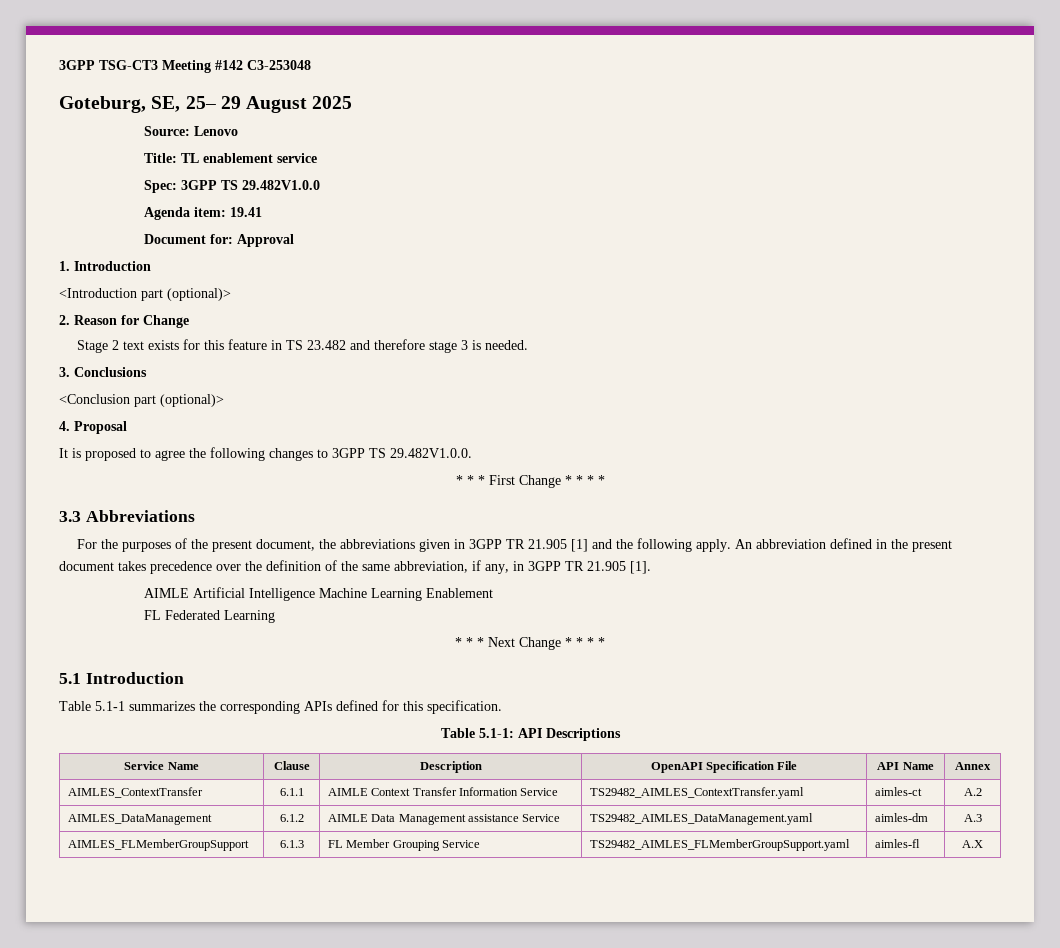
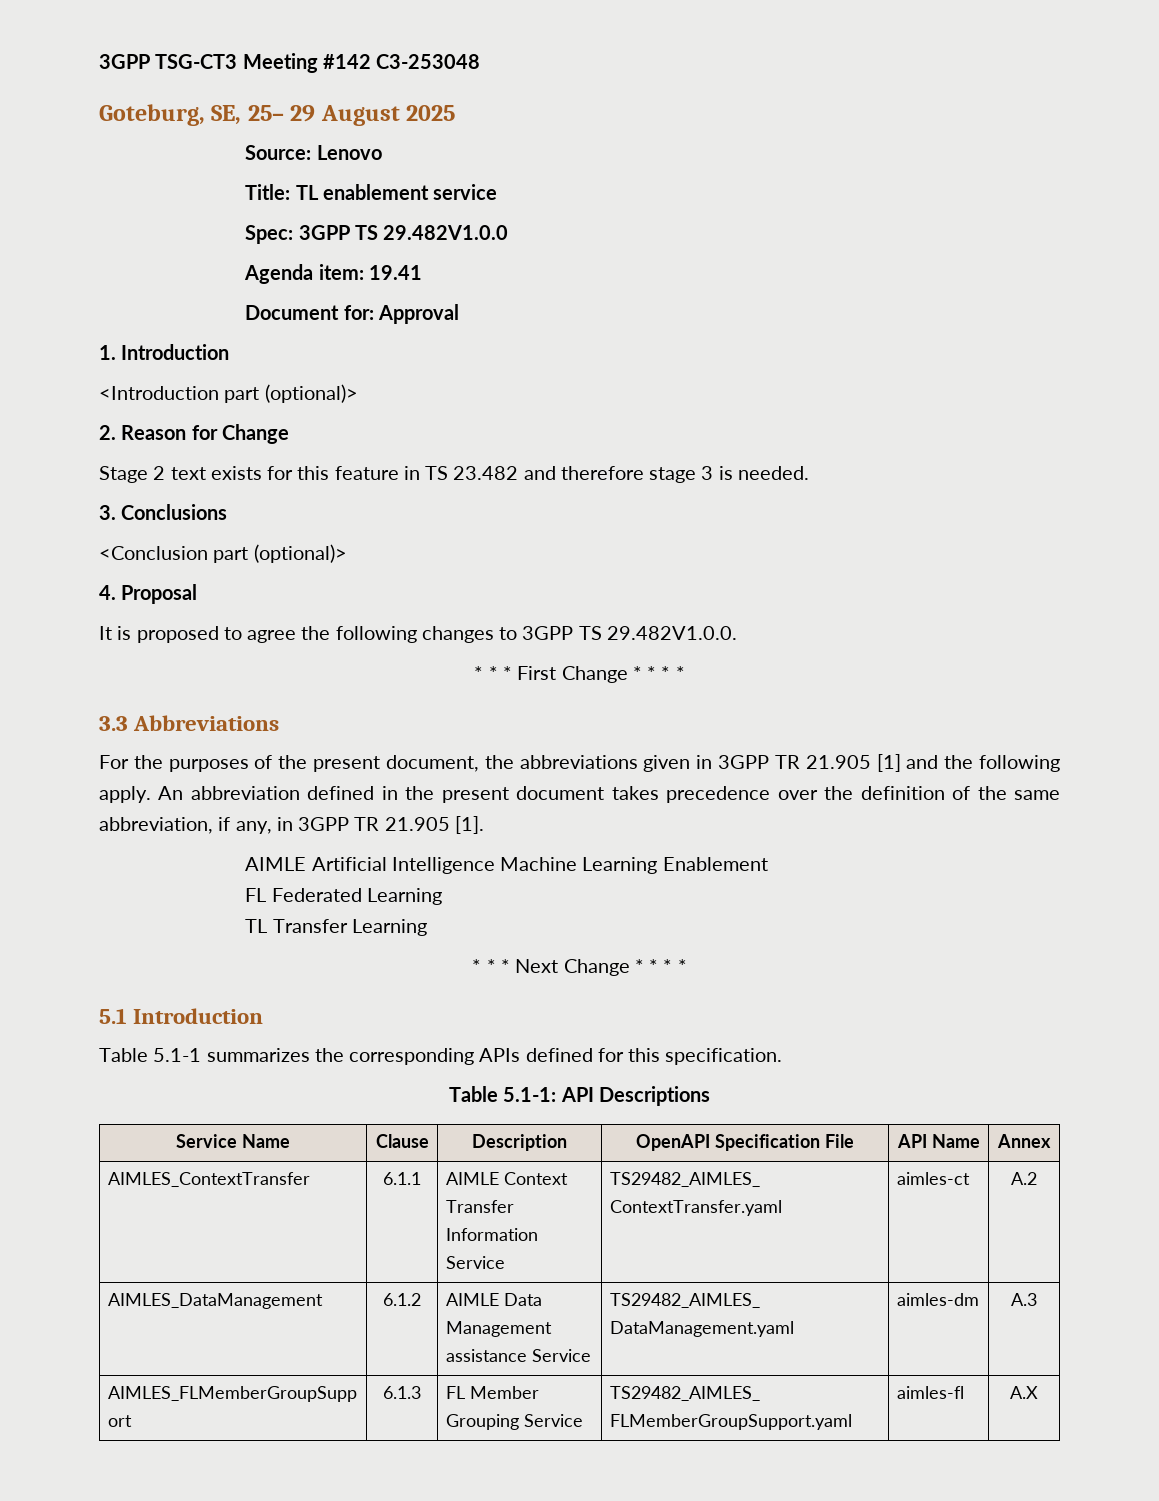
(276, 616) none -> [245,919,427,936] // TL Transfer Learning

